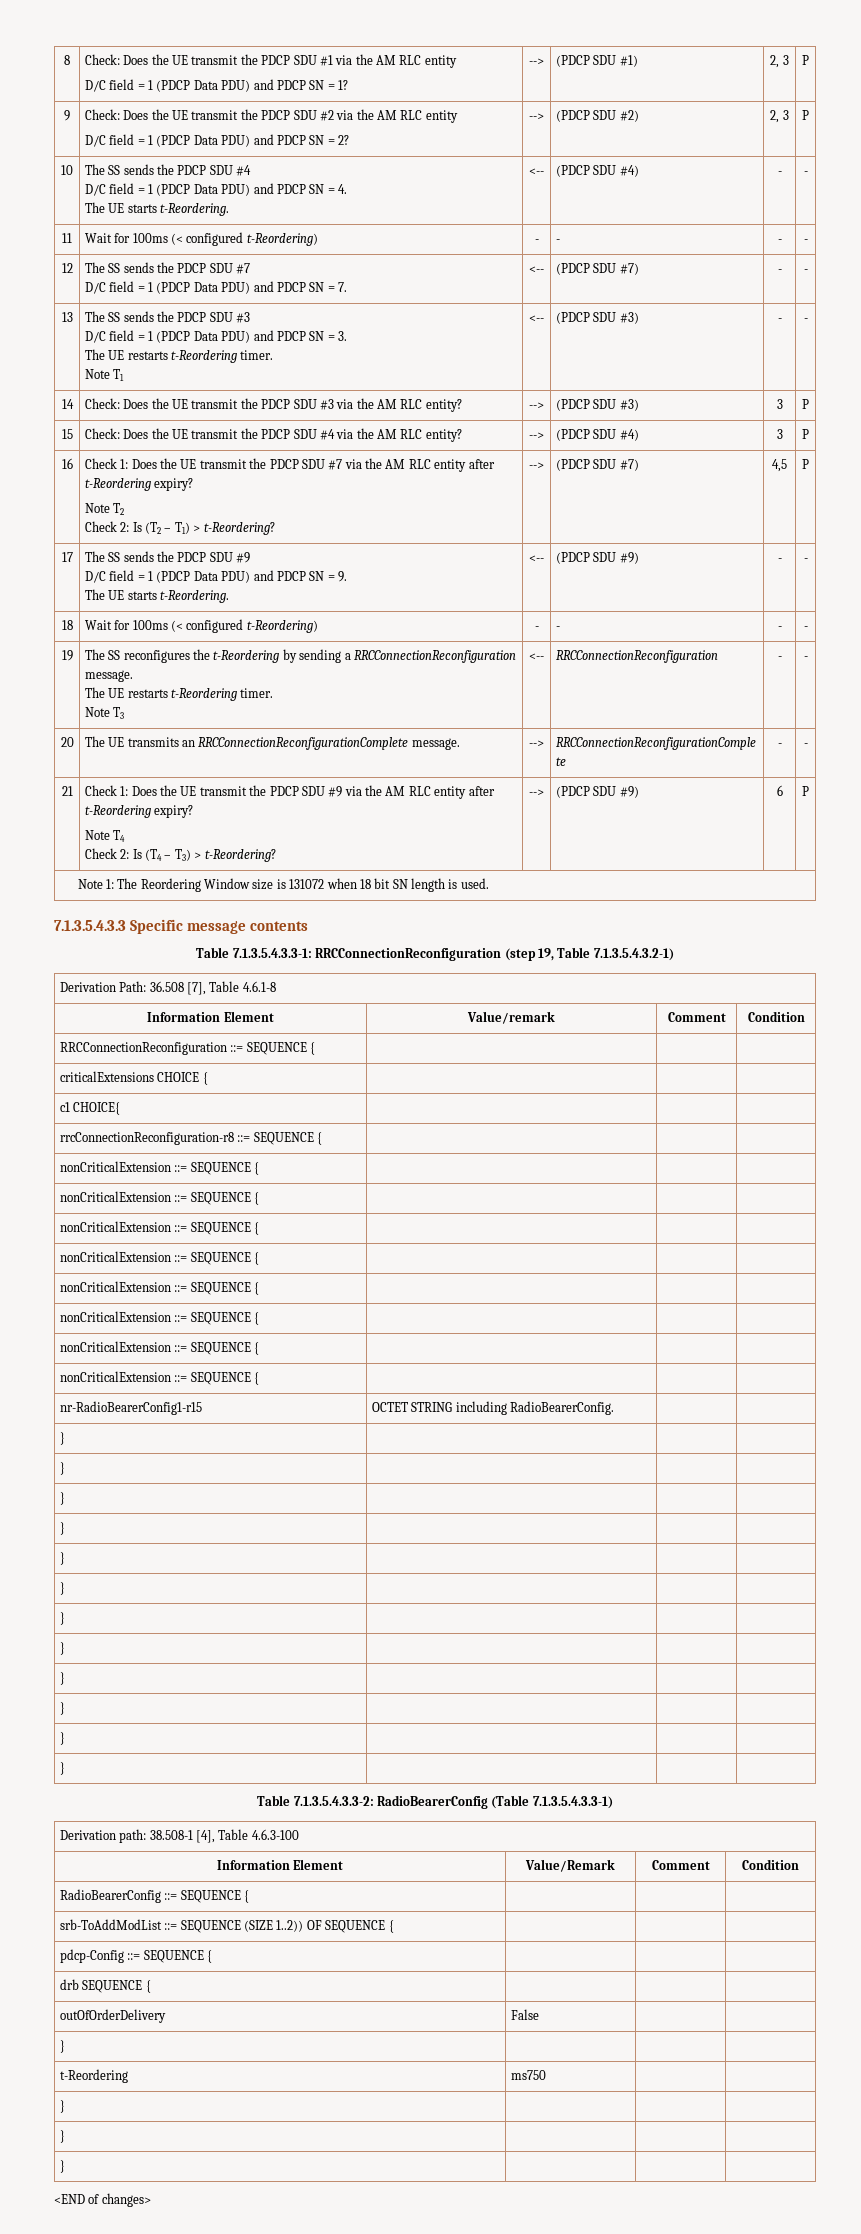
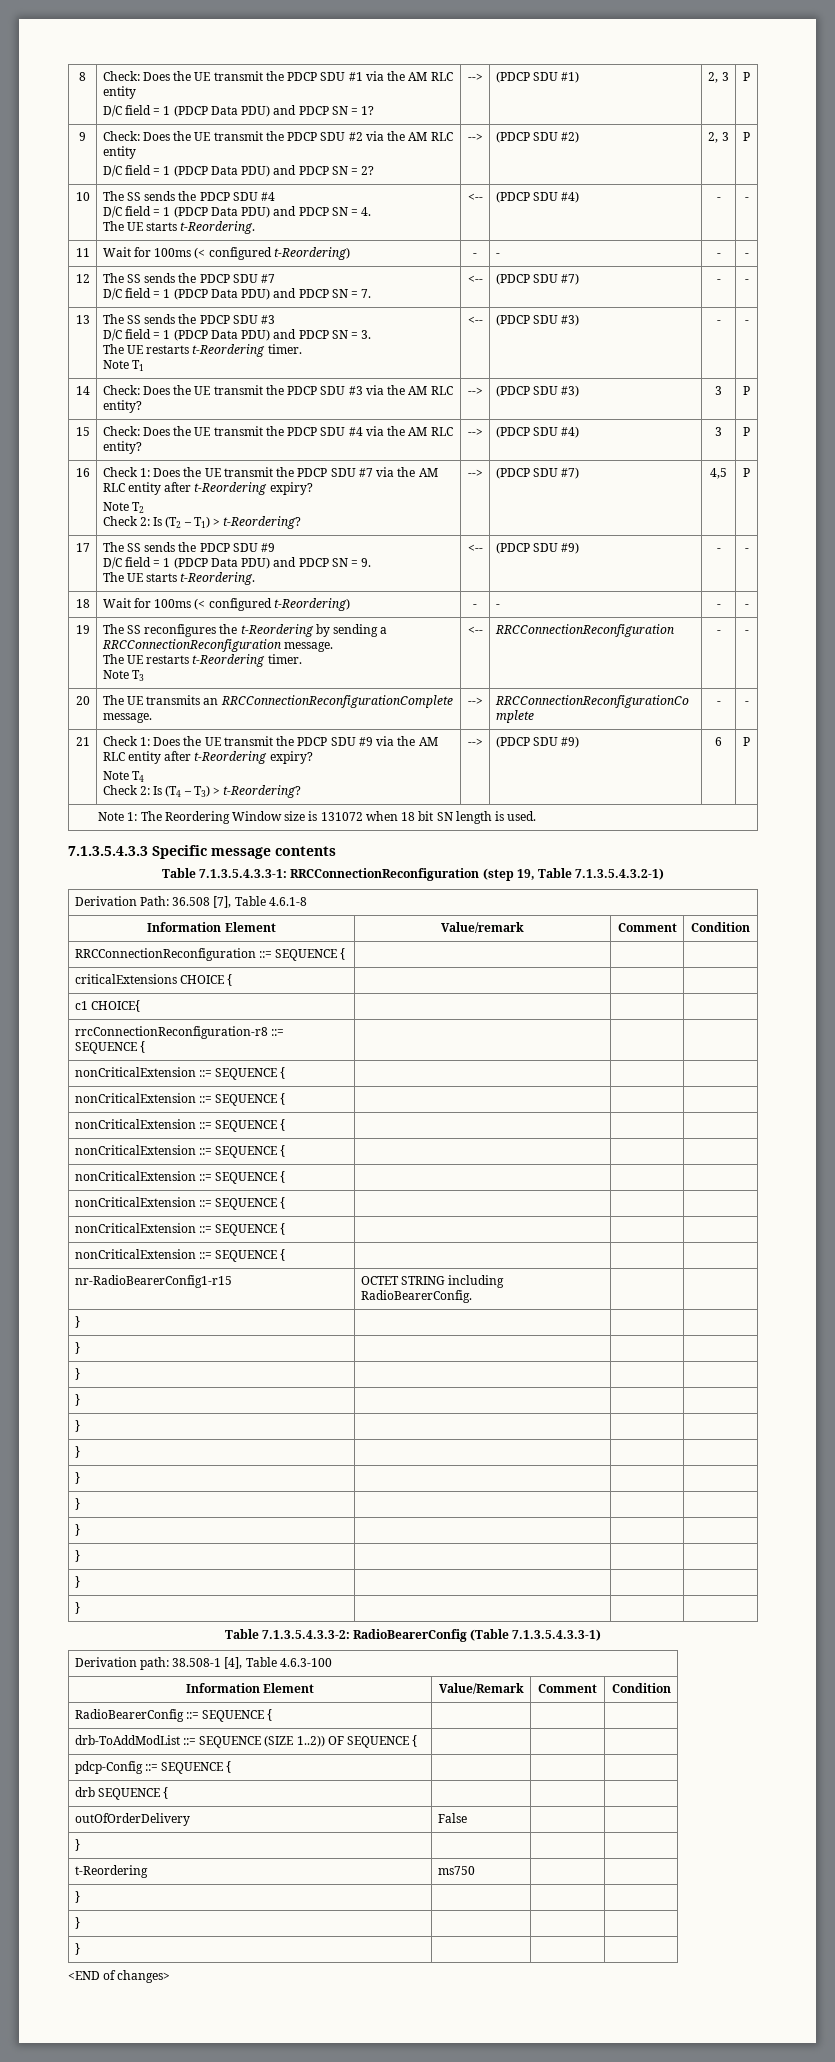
[59,1919,162,1930] srb-ToAddModList -> [74,1735,180,1745] drb-ToAddModList

